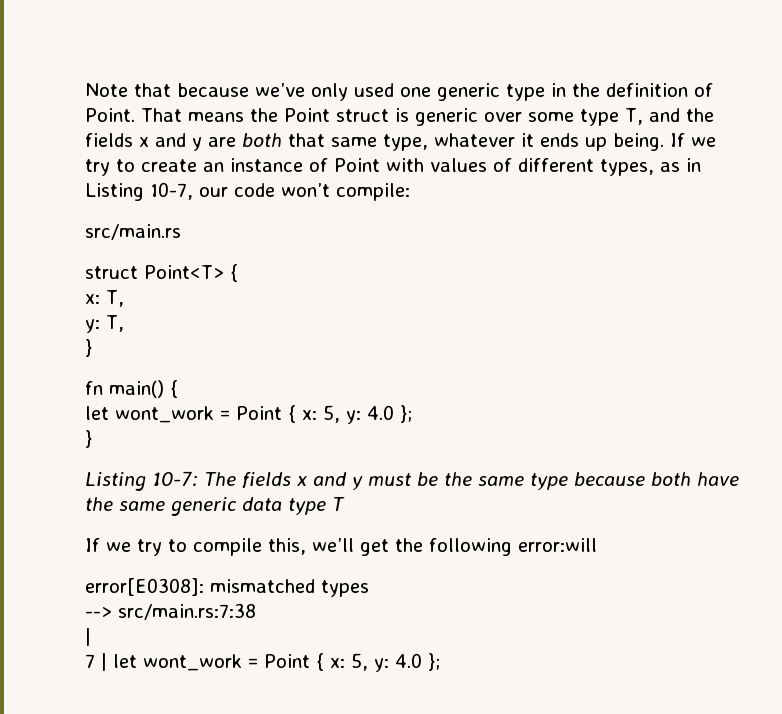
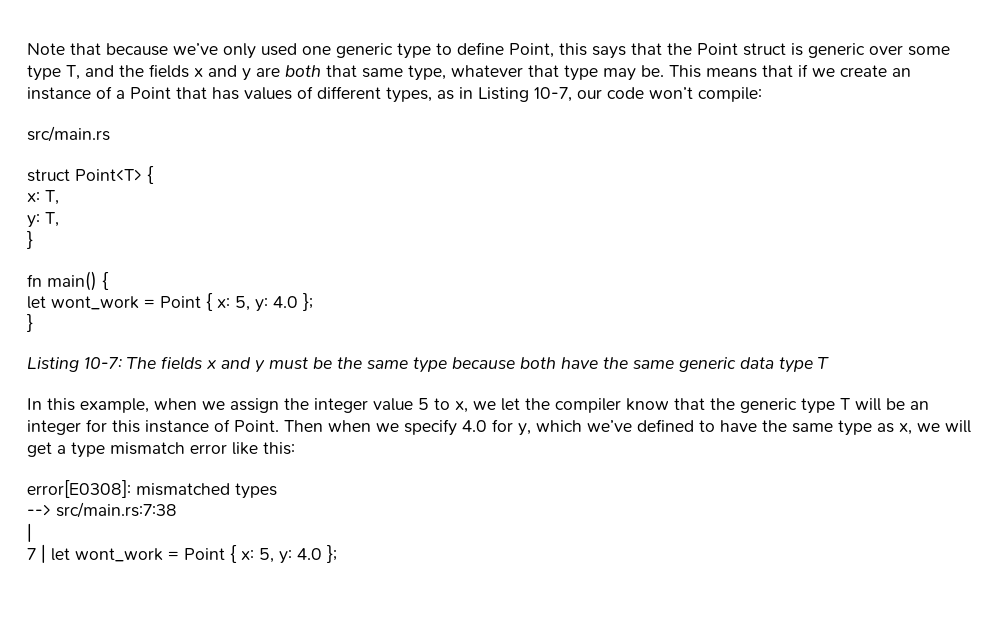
[551,83,713,97] [85,108,244,122] in the definition of Point. That means -> [436,42,662,59] to define Point, this says that
[521,133,716,151] [85,158,424,176] it ends up being. If we try to create an instance of Point with -> [528,64,911,81] [27,86,239,100] that type may be. This means that if we create an instance of a Point that has
[85,538,597,556] If we try to compile this, we’ll get the following error:will -> [27,398,929,414] [27,419,971,436] [27,442,295,458] In this example, when we assign the integer value 5 to x, we let the compiler know that the generic type T will be an integer for this instance of Point. Then when we specify 4.0 for y, which we’ve defined to have the same type as x, we will get a type mismatch error like this:

